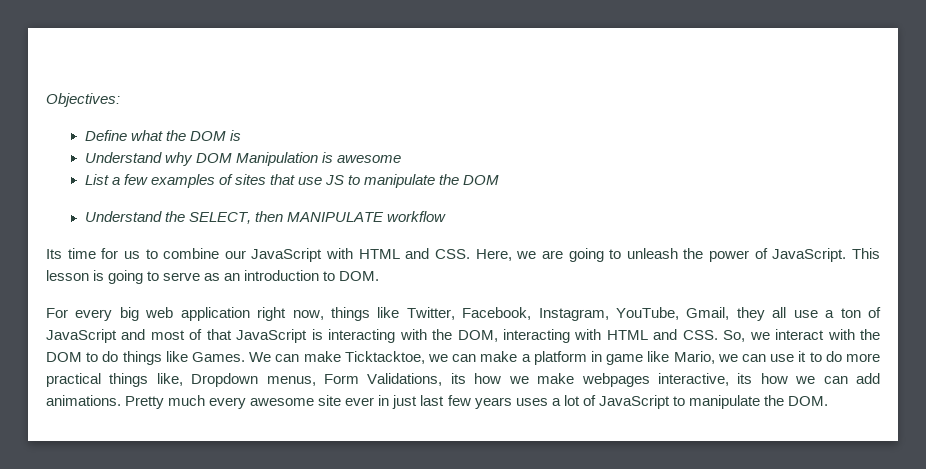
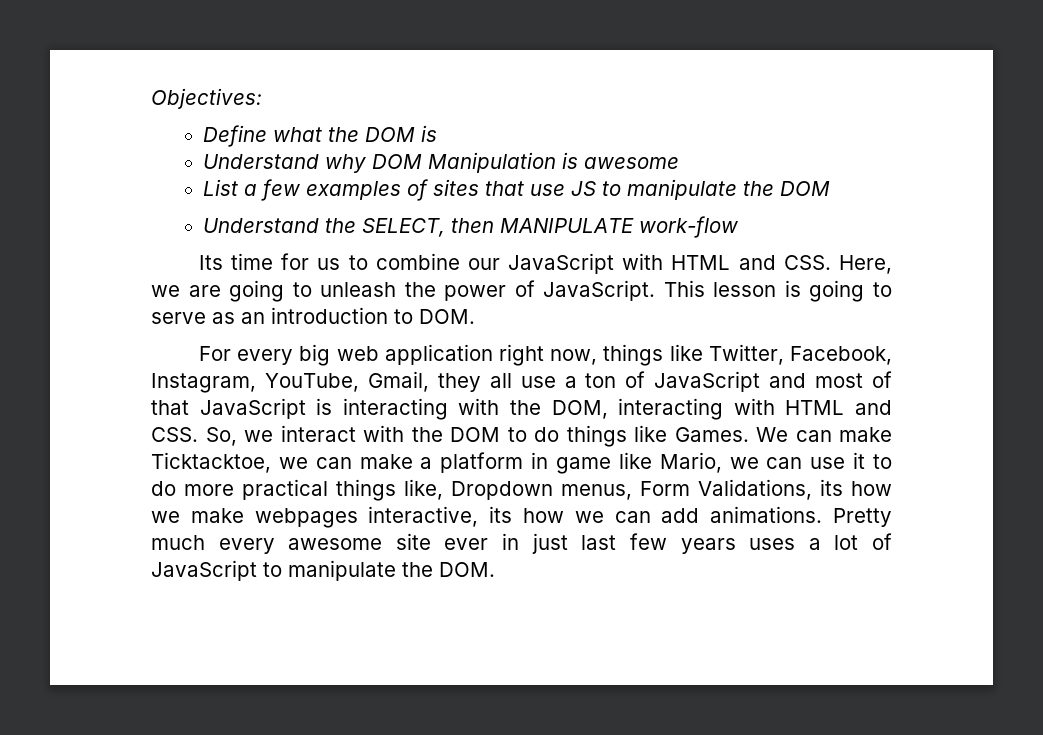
[387,211,447,222] workflow -> [639,216,739,238] work-flow

